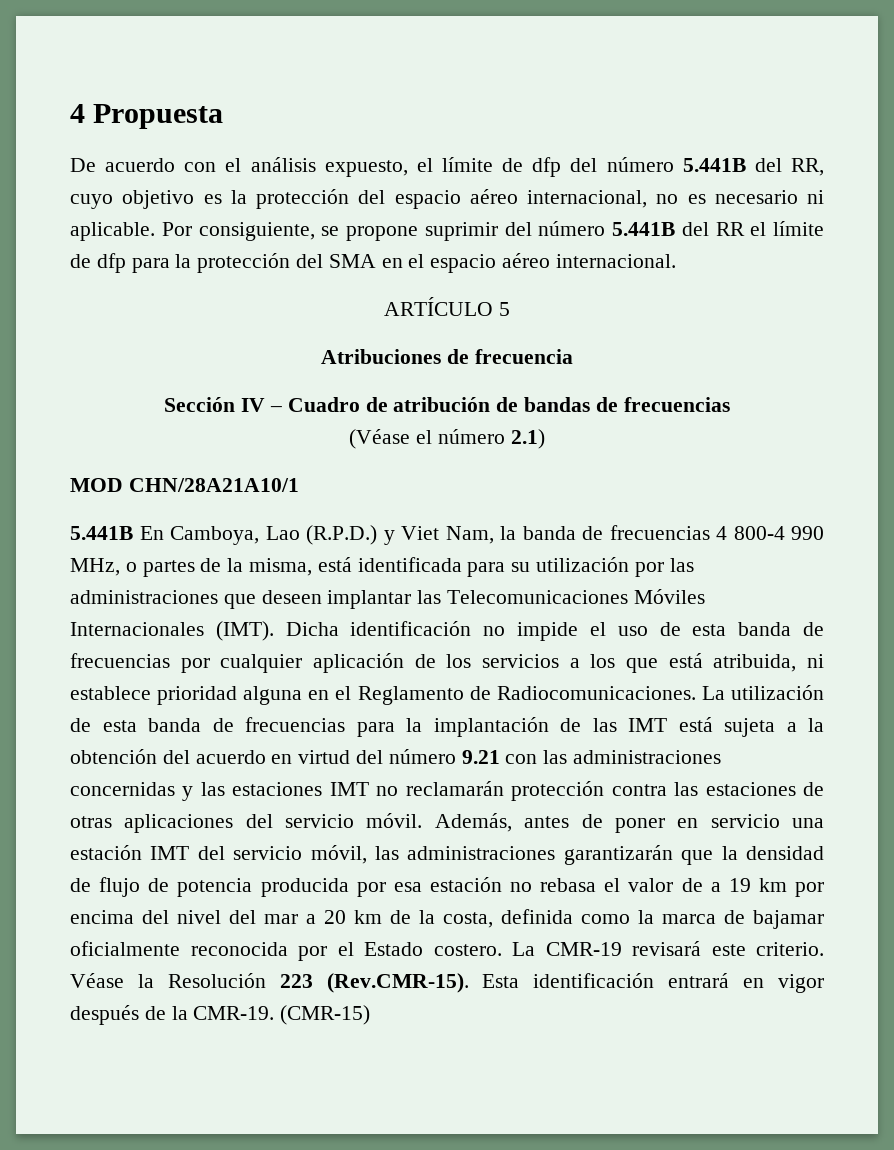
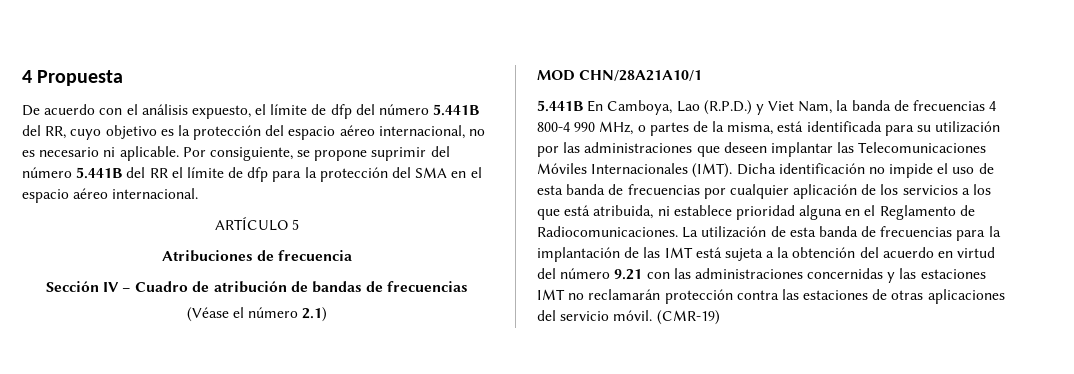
[434,813,825,833] [70,845,824,865] [70,877,824,897] [70,909,824,929] [70,941,824,961] [70,973,825,993] [70,1005,371,1025] Además, antes de poner en servicio una estación IMT del servicio móvil, las administraciones garantizarán que la densidad de flujo de potencia producida por esa estación no rebasa el valor de a 19 km por encima del nivel del mar a 20 km de la costa, definida como la marca de bajamar oficialmente reconocida por el Estado costero. La CMR-19 revisará este criterio. Véase la Resolución 223 (Rev.CMR-15). Esta identificación entrará en vigor después de la CMR-19. (CMR-15) -> [656,310,720,325] (CMR-19)

